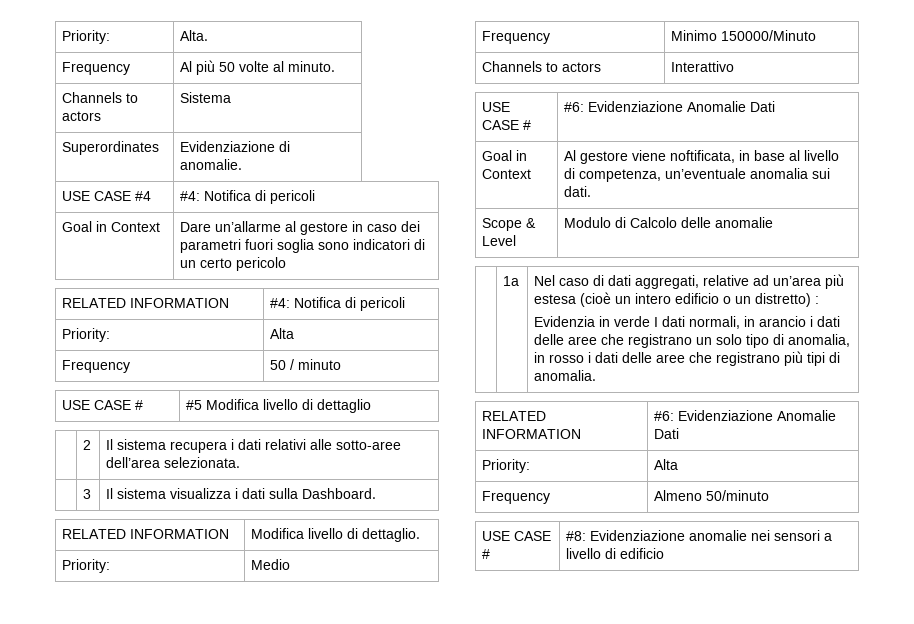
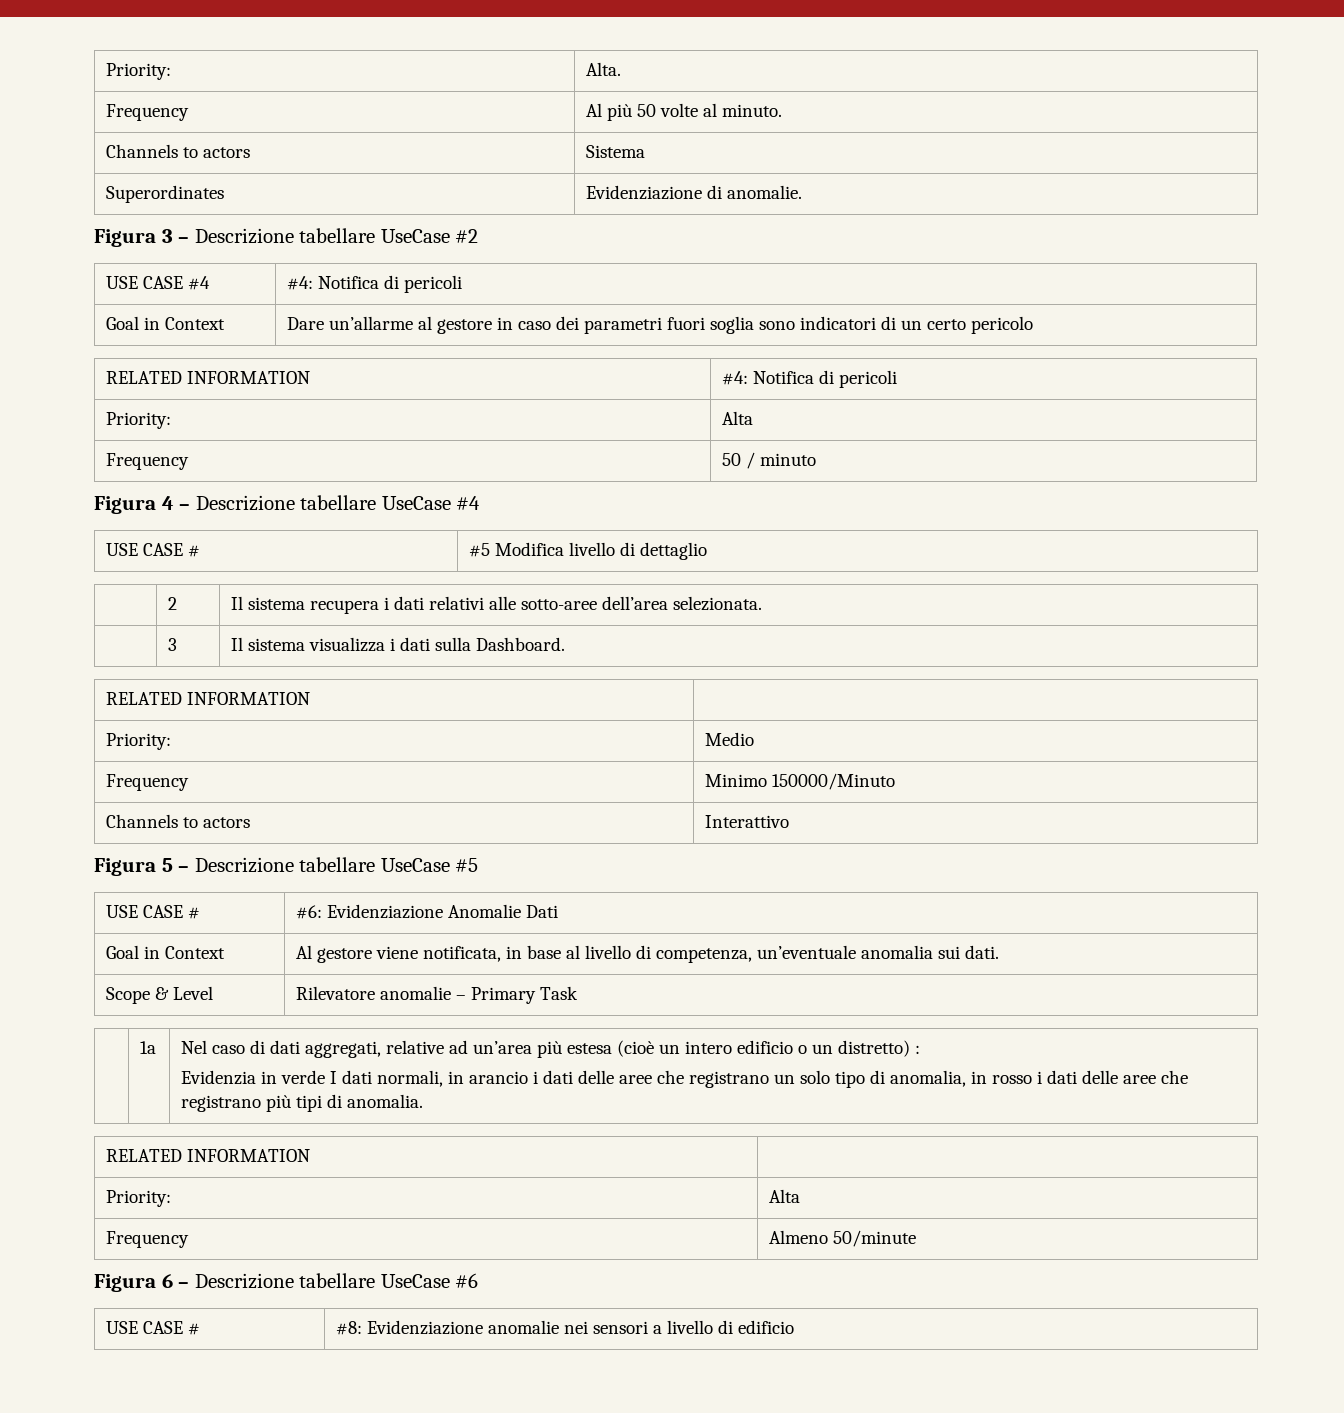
(243, 164) none -> [94,228,479,247] // Figura 3 – Descrizione tabellare UseCase #2
(342, 364) none -> [94,495,481,514] // Figura 4 – Descrizione tabellare UseCase #4
[251,528,421,542] Modifica livello di dettaglio. -> (311, 698) none
(735, 66) none -> [94,857,479,876] // Figura 5 – Descrizione tabellare UseCase #5
[670,150,736,163] noftificata, -> [423,946,502,962] notificata,
[564,217,774,228] Modulo di Calcolo delle anomalie -> [296,986,579,1004] Rilevatore anomalie – Primary Task
[654,410,837,421] [654,428,680,439] #6: Evidenziazione Anomalie Dati -> (311, 1155) none
[706,490,770,501] 50/minuto -> [833,1230,917,1247] [94,1273,479,1292] 50/minute // Figura 6 – Descrizione tabellare UseCase #6

